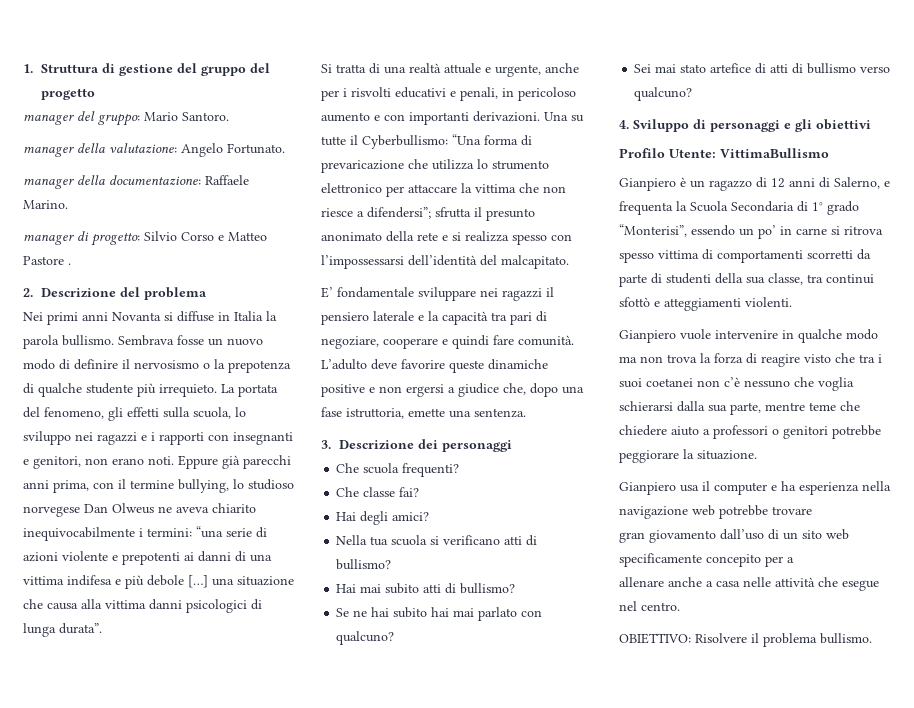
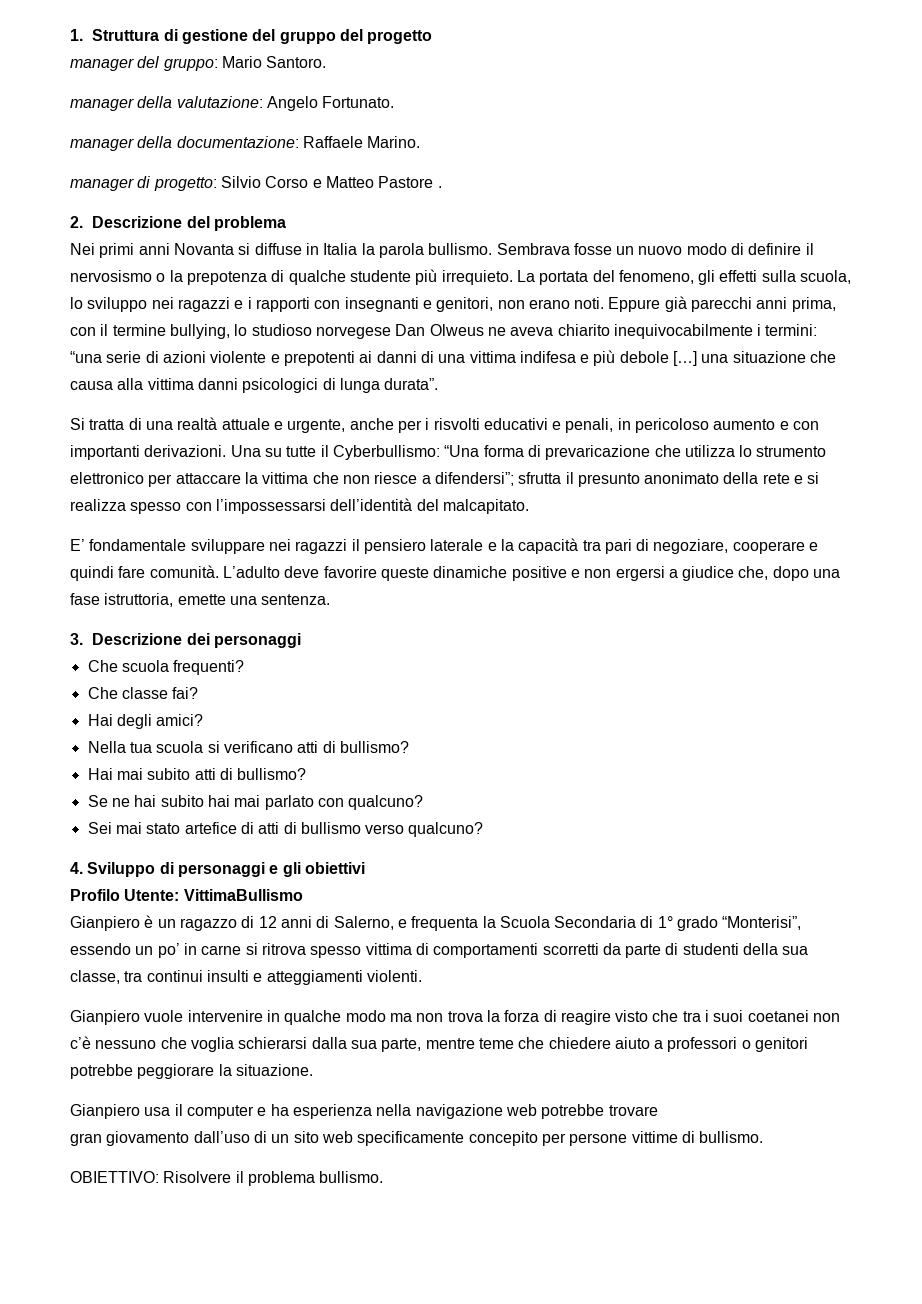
[619,297,650,307] sfottò -> [206,970,249,982] insulti
[787,557,794,563] [619,577,879,591] [619,601,680,611] a // allenare anche a casa nelle attività che esegue nel centro. -> [569,1131,764,1146] persone vittime di bullismo.

